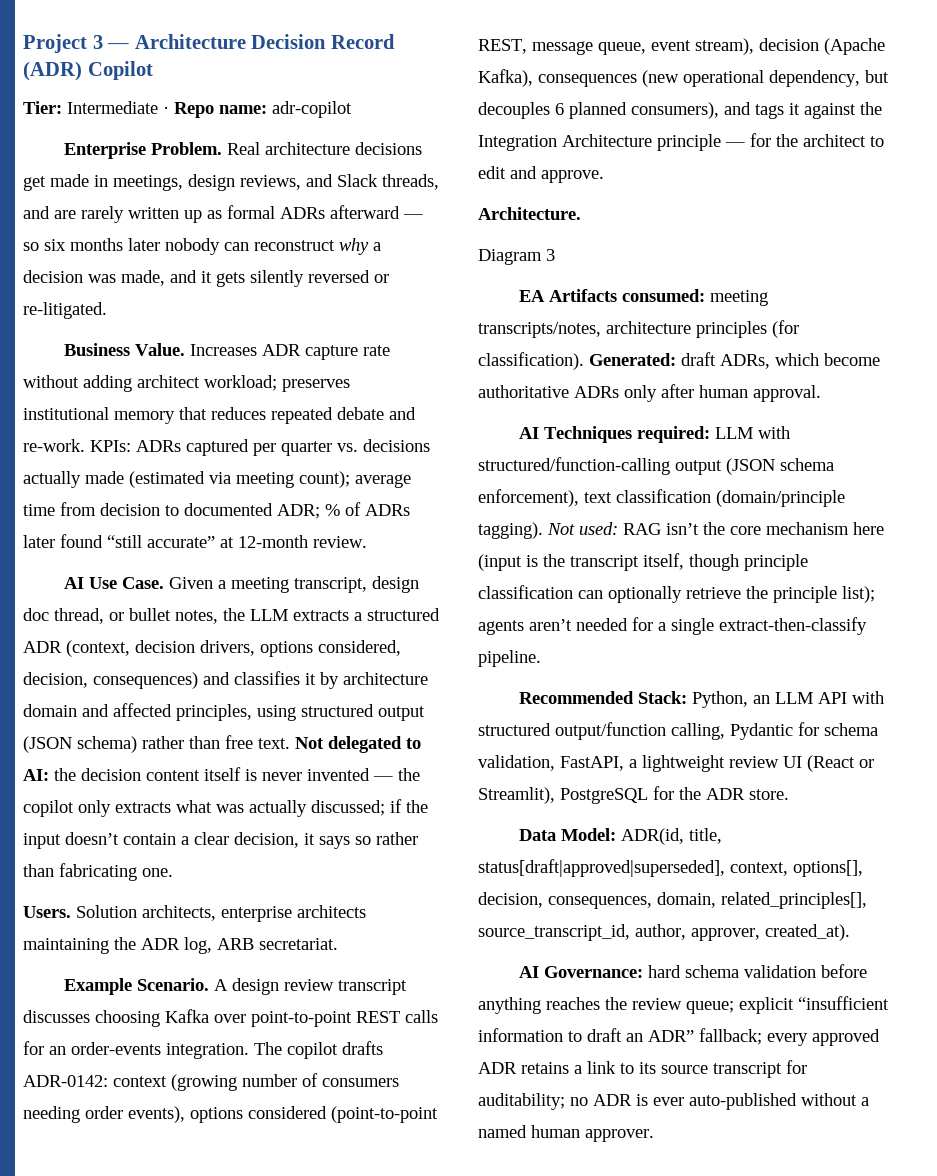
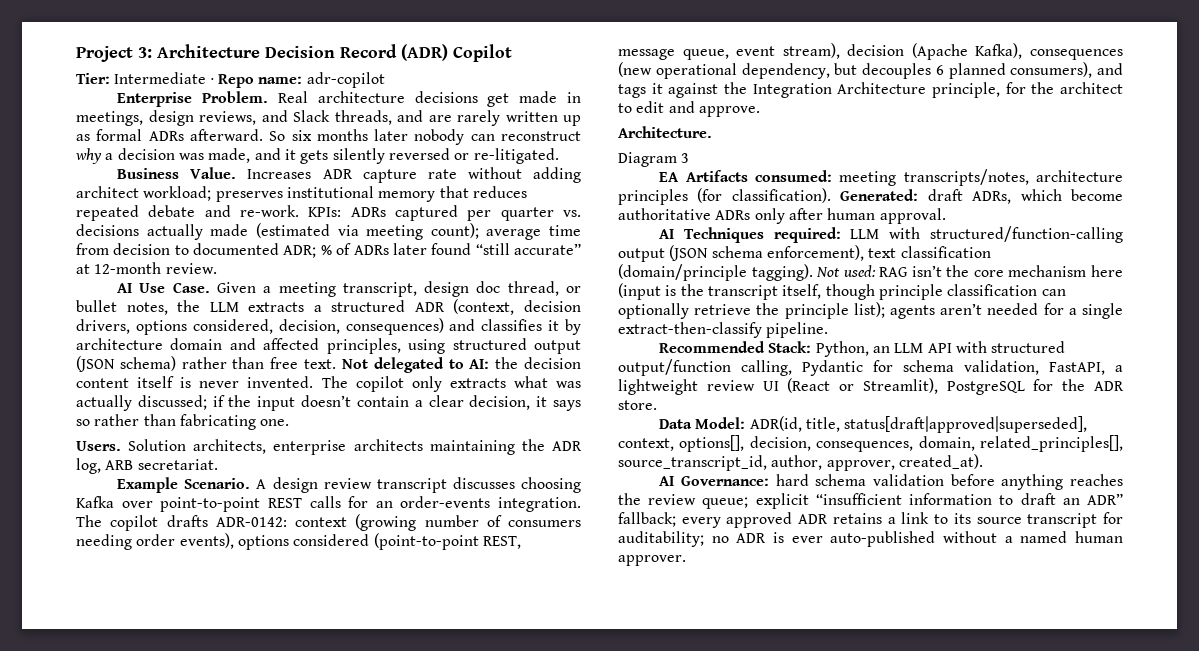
[92,35,130,49] 3 — -> [138,47,152,58] 3:
[330,205,423,219] [23,242,39,251] afterward — so -> [189,129,286,141] afterward. So
[307,768,420,781] invented — the -> [247,376,348,388] invented. The
[657,134,745,151] principle — -> [932,82,1000,98] principle,

